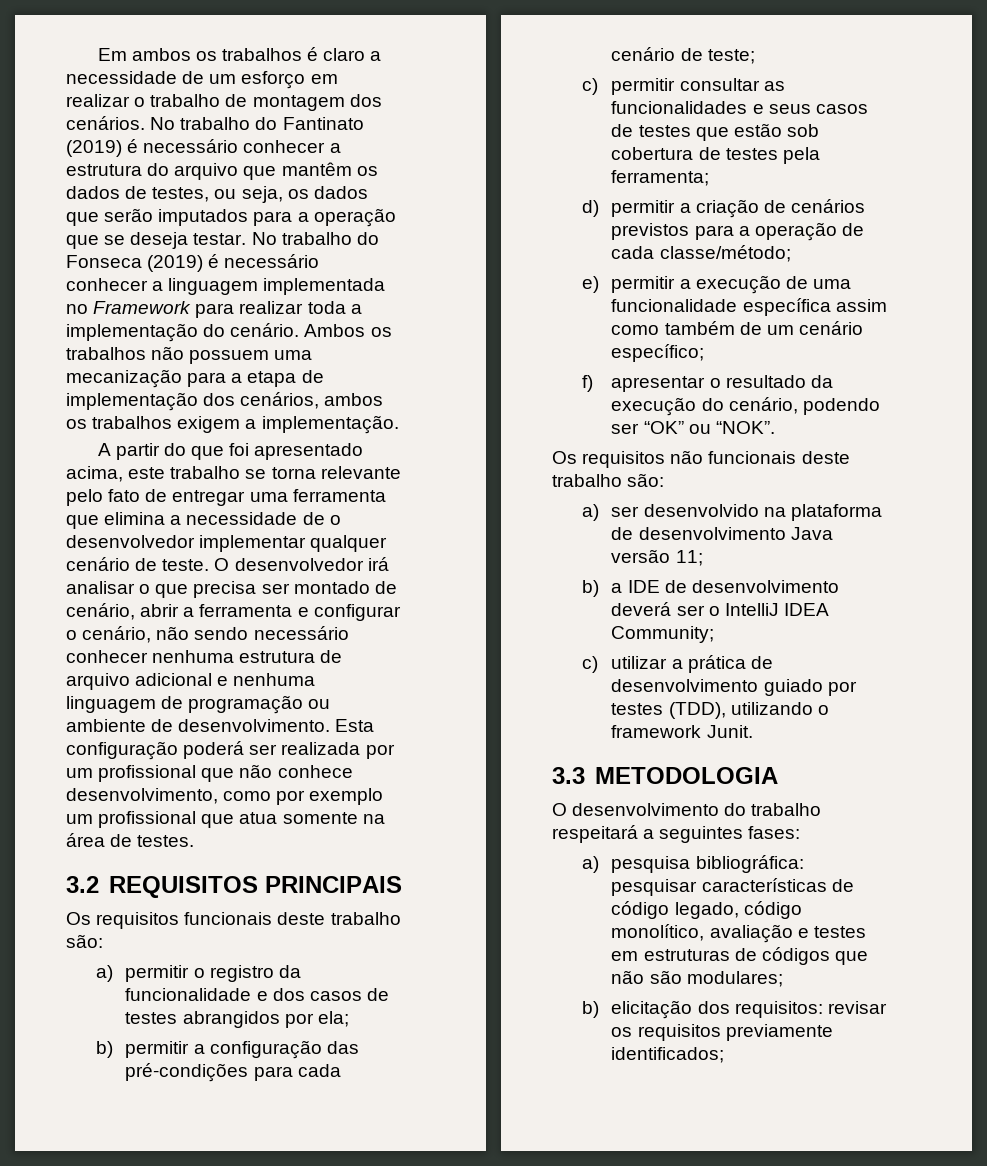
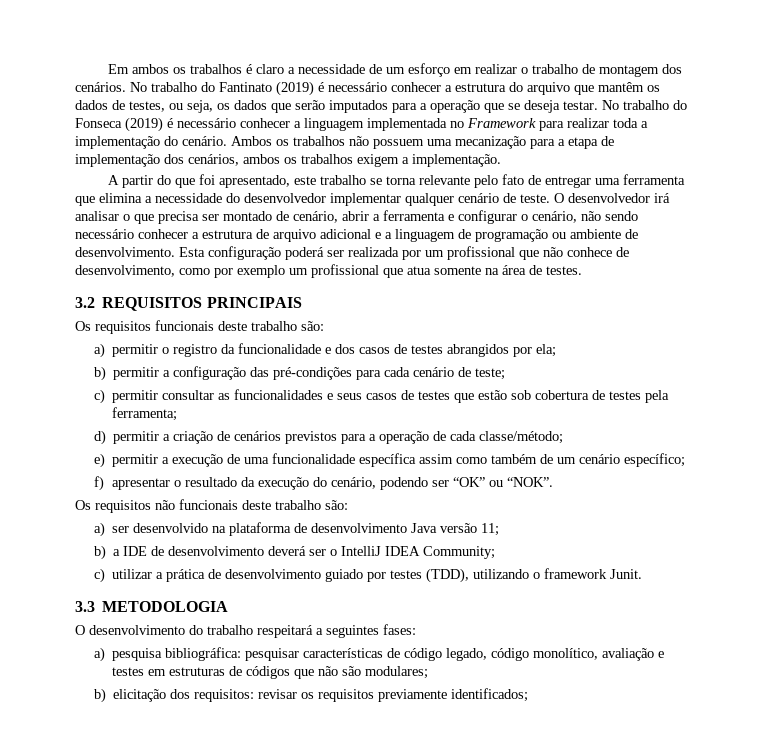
[254,443,364,460] [66,466,123,482] apresentado acima, -> [219,175,291,188] apresentado,
[302,512,341,525] de o -> [226,193,240,203] do
[152,650,235,663] nenhuma -> [192,232,199,239] a
[233,673,316,686] nenhuma -> [385,232,392,239] a
(353, 771) none -> [616,247,629,257] de

